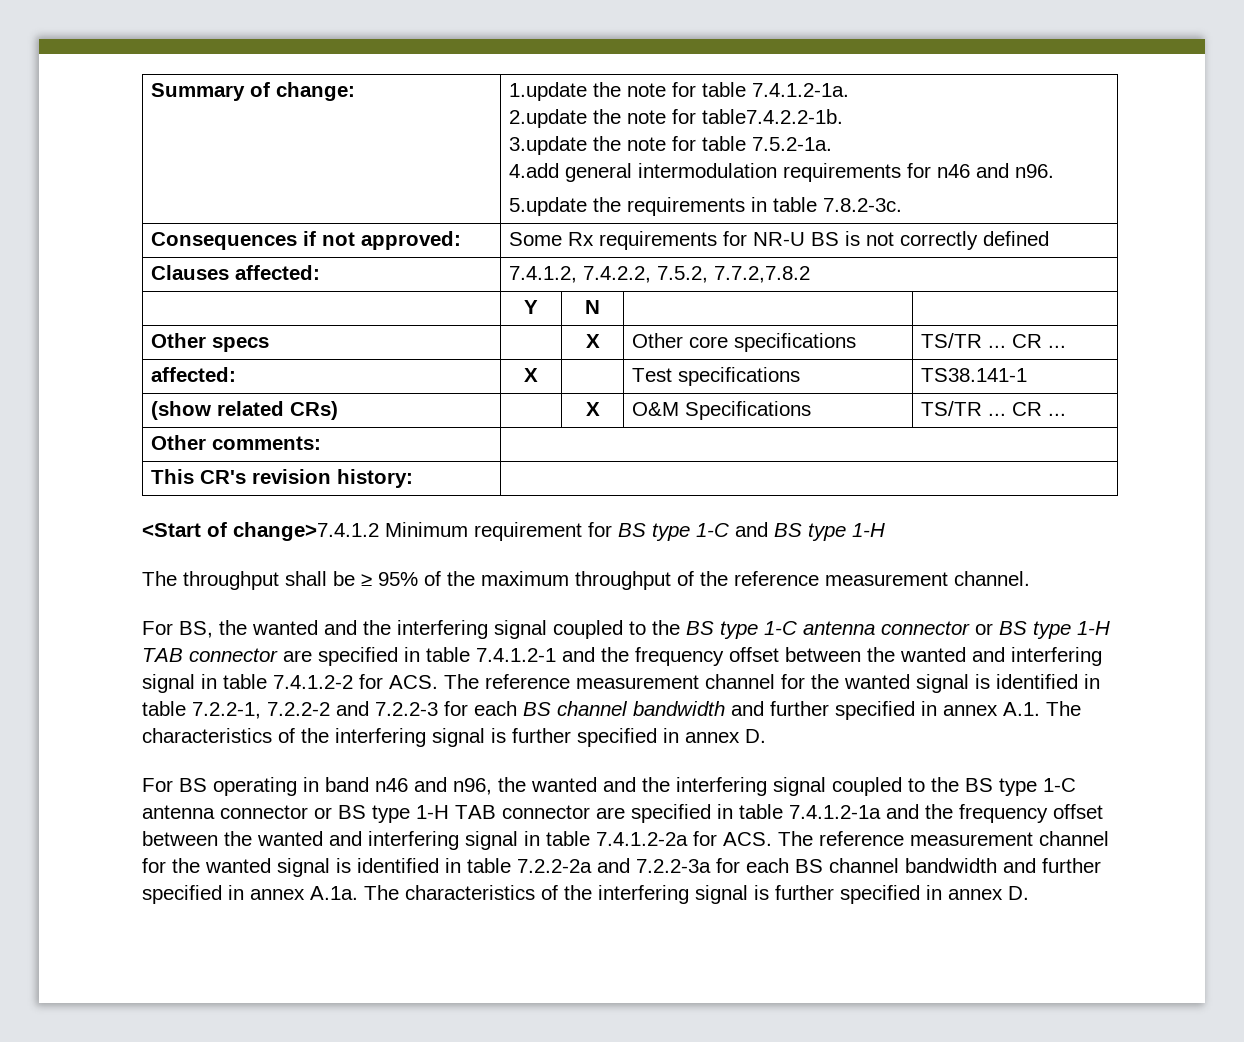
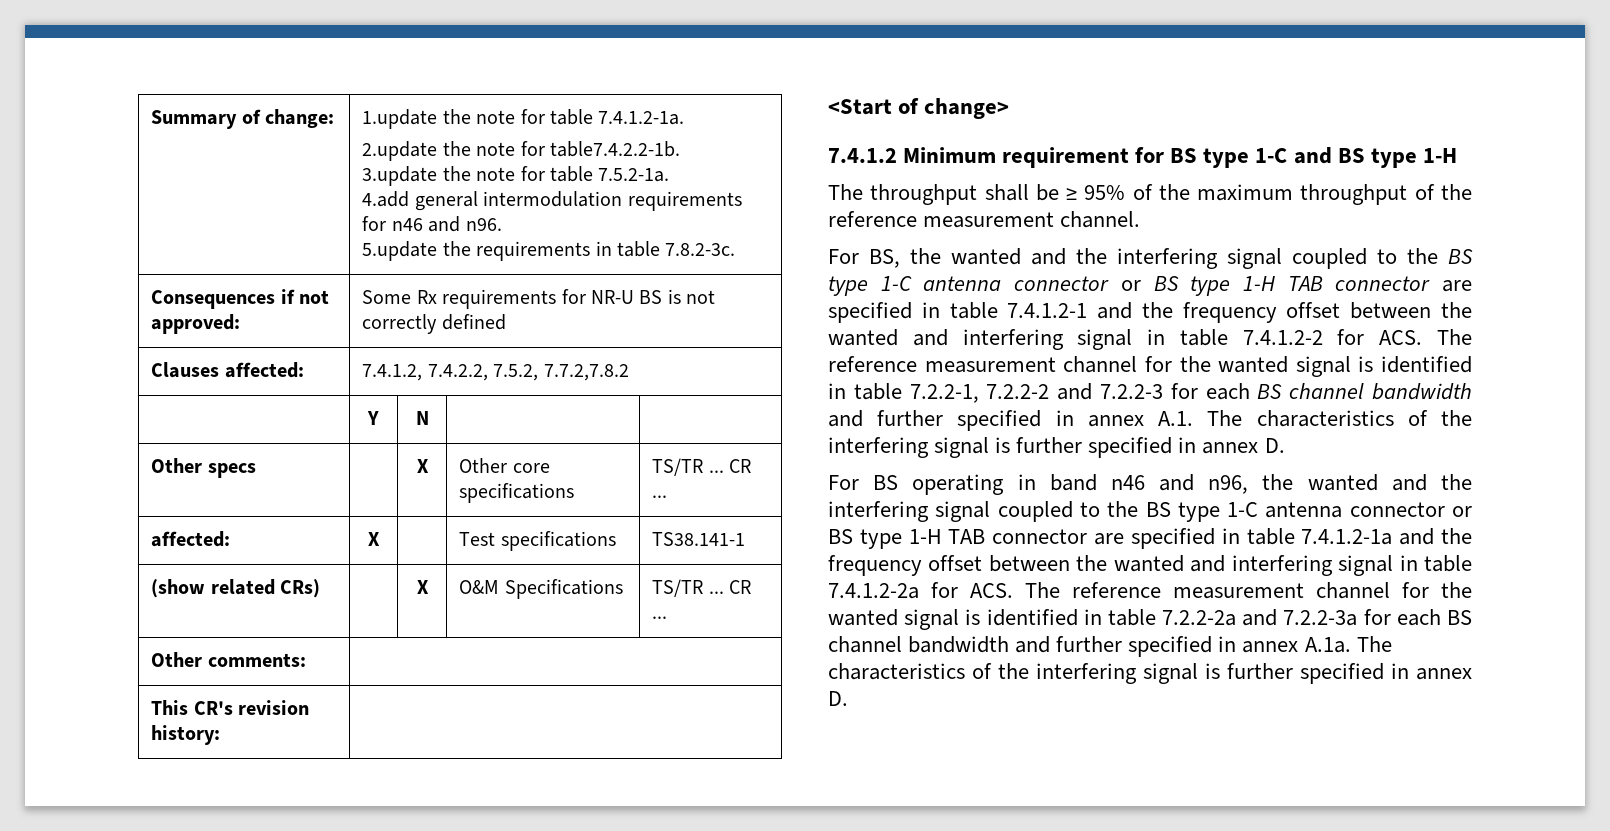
[233,522,379,541] change>7.4.1.2 -> [924,98,1010,119] [828,148,897,163] change> // 7.4.1.2

